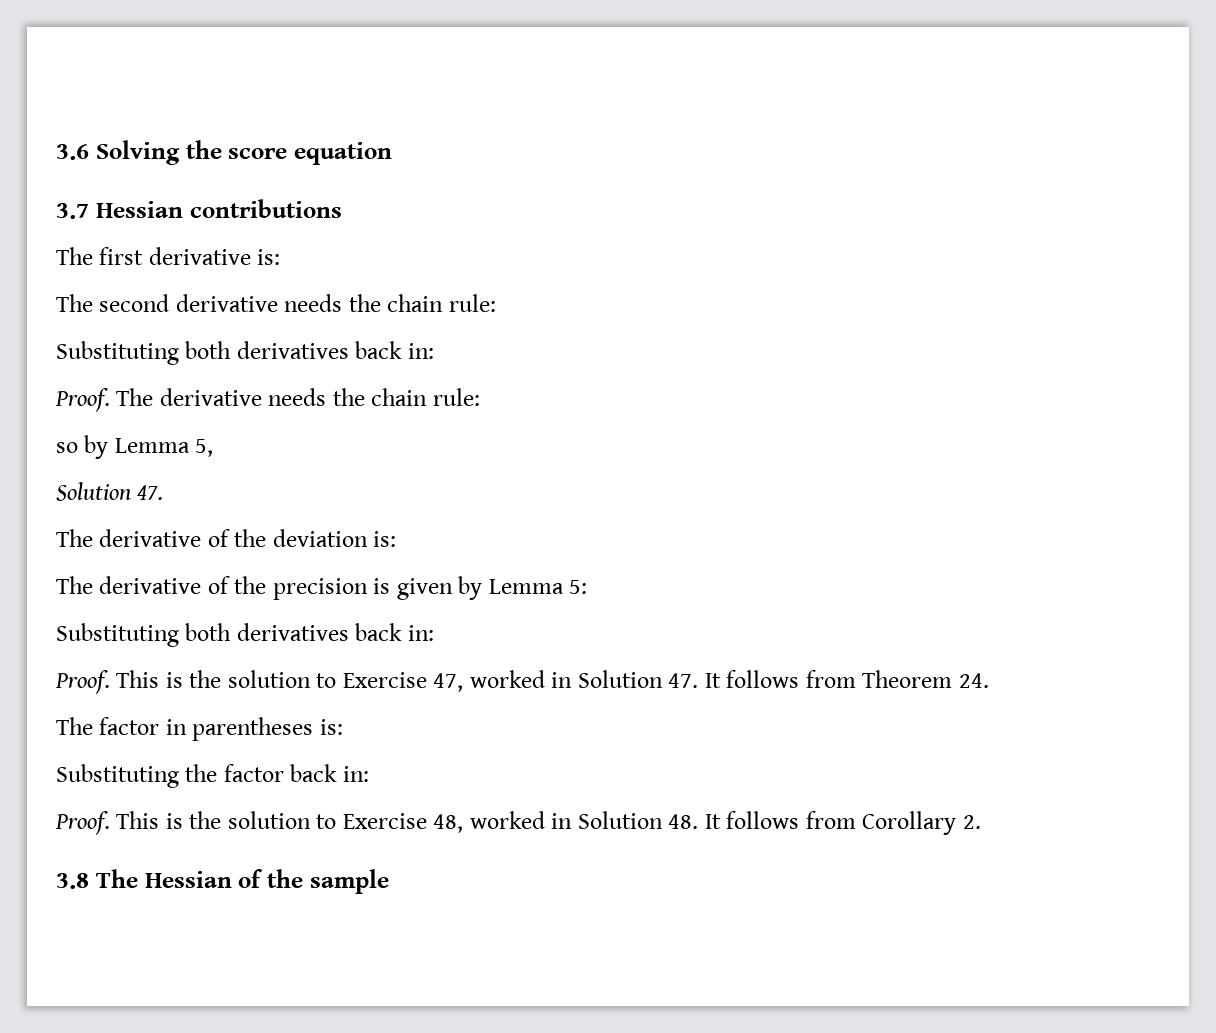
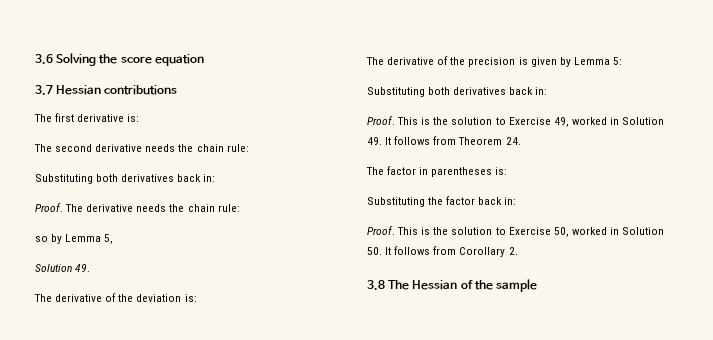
[137,485,164,500] 47. -> [75,264,91,272] 49.
[433,670,699,692] 47, worked in Solution 47. -> [553,117,665,127] [367,137,382,145] 49, worked in Solution 49.
[433,811,699,833] 48, worked in Solution 48. -> [553,227,665,237] [367,247,382,255] 50, worked in Solution 50.

